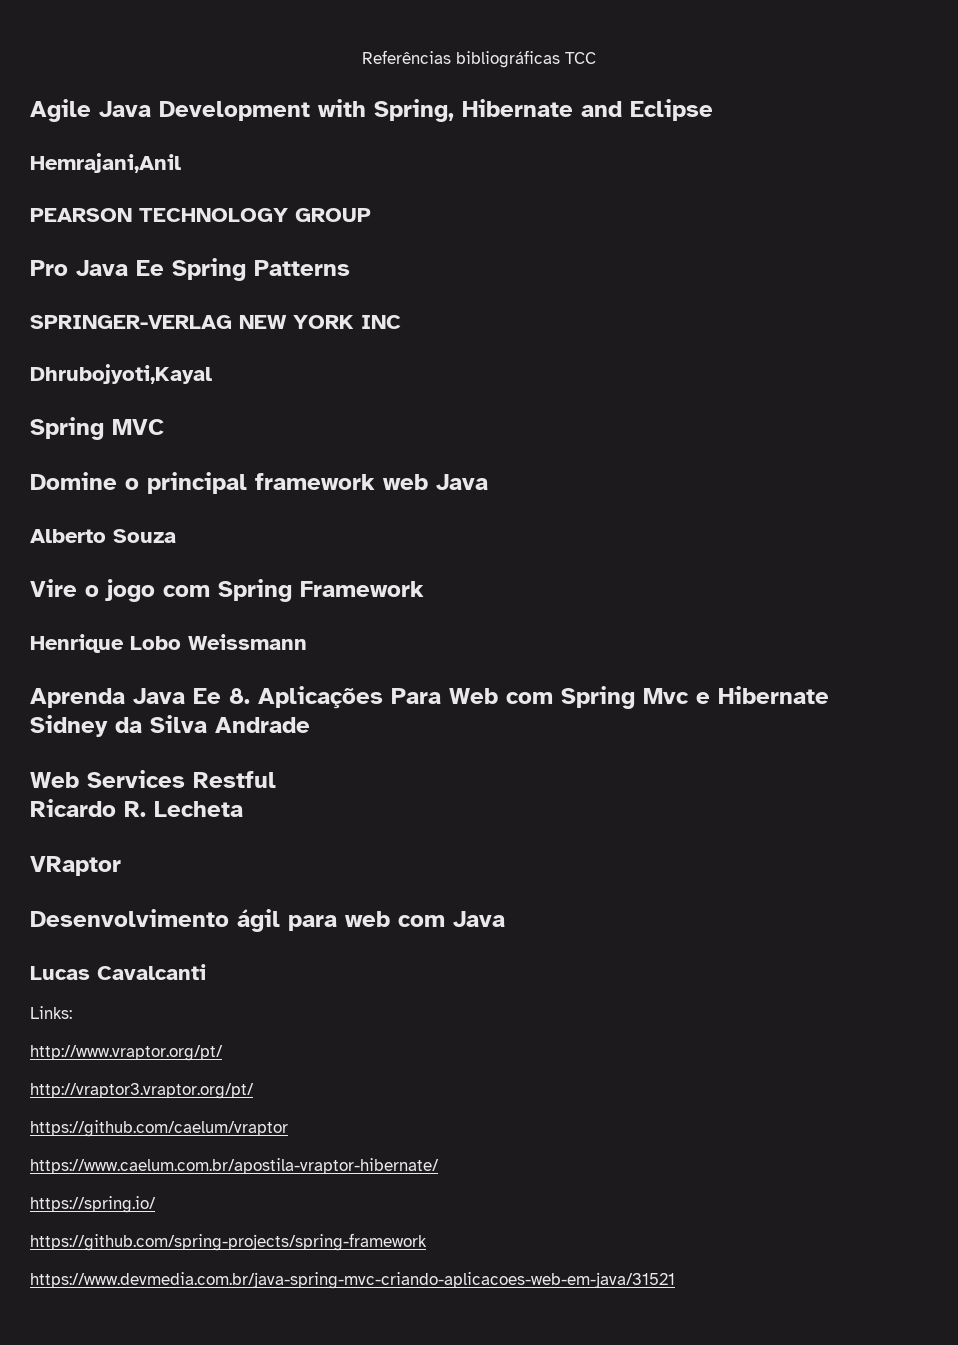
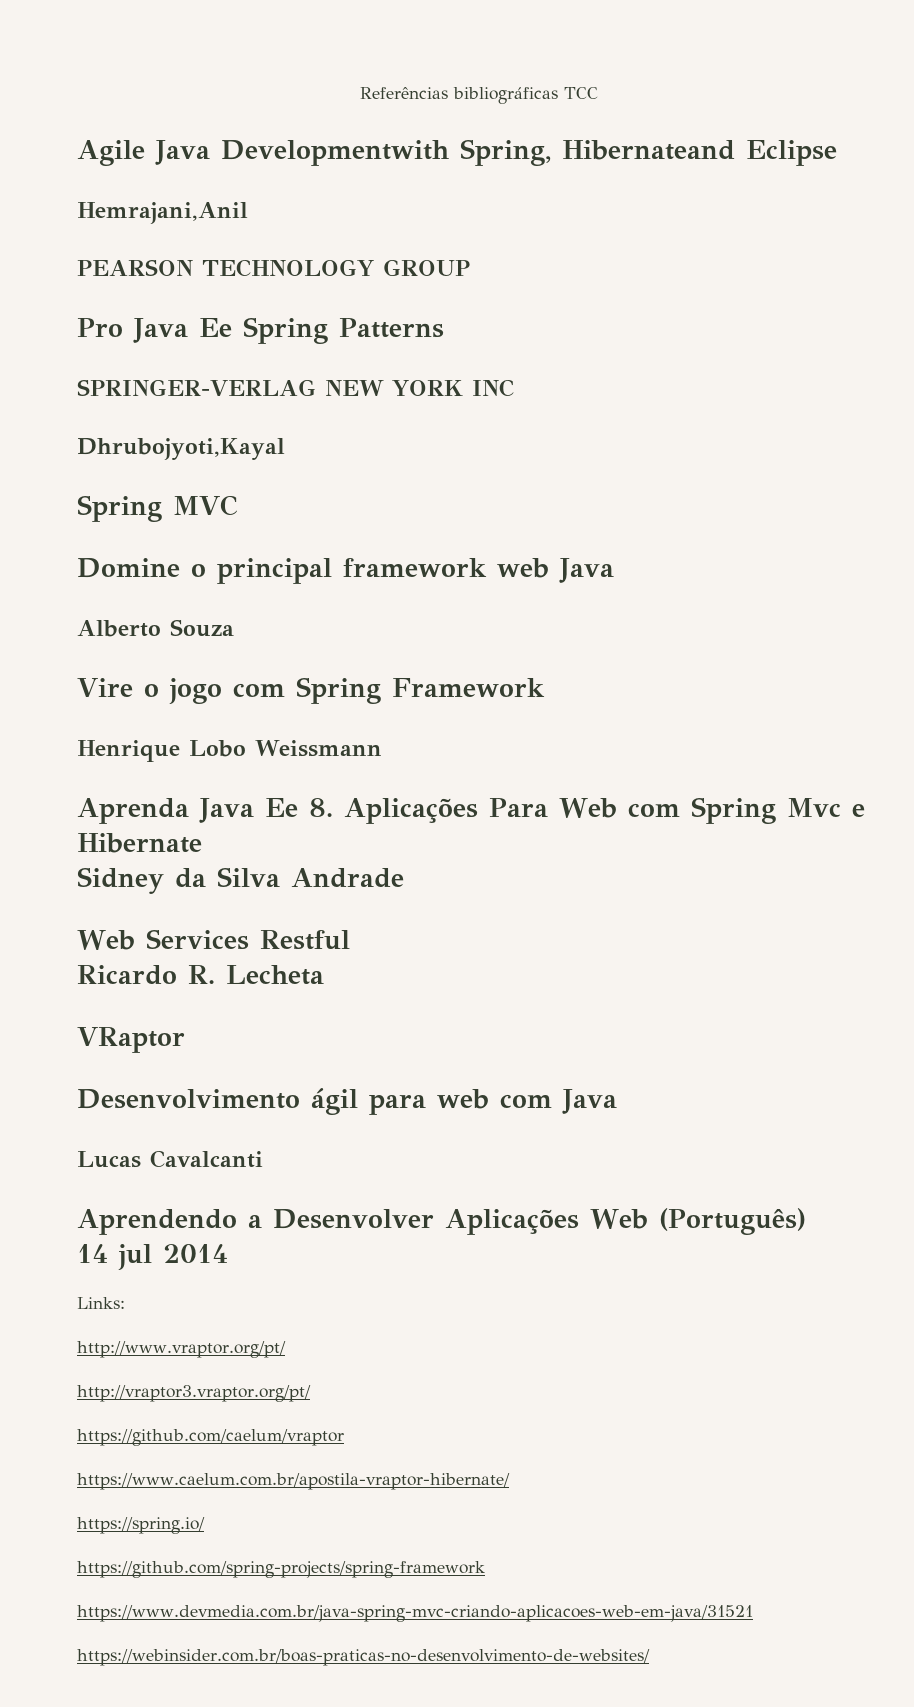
[159,99,622,122] Development with Spring, Hibernate and -> [220,139,735,166] Developmentwith Spring, Hibernateand
(206, 972) none -> [77,1208,806,1235] [77,1244,228,1270] // Aprendendo a Desenvolver Aplicações Web (Português) // 14 jul 2014
(675, 1280) none -> [77,1649,650,1666] // https://webinsider.com.br/boas-praticas-no-desenvolvimento-de-websites/

